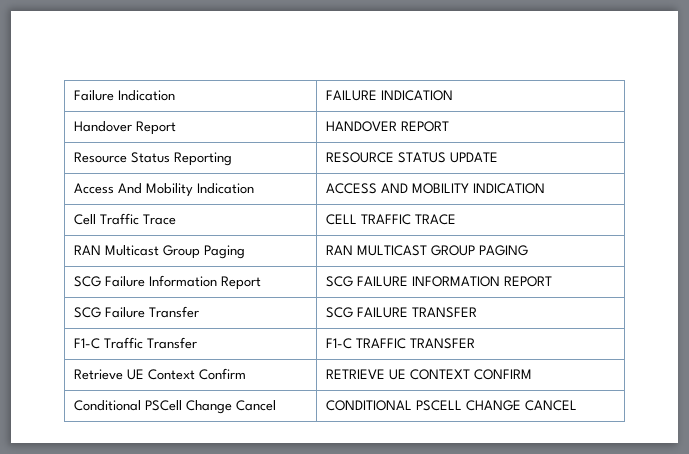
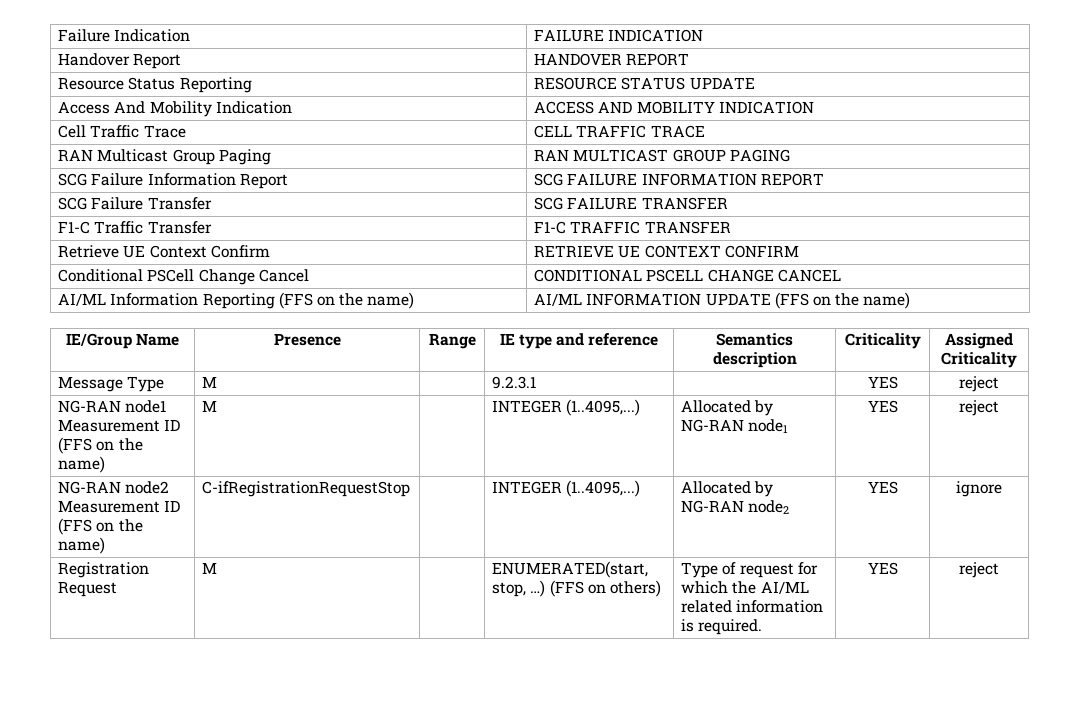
(577, 405) none -> [58,292,415,309] [534,292,911,309] [65,333,180,349] [273,333,341,346] [428,333,476,349] [499,333,659,349] [715,333,793,346] [712,352,797,368] [844,333,921,349] [945,333,1013,349] [941,352,1017,368] [58,376,165,392] [202,376,218,388] [492,376,537,389] [867,376,898,389] [959,376,999,392] [58,400,167,413] [58,419,181,432] [58,437,143,454] [58,456,106,473] [202,400,218,412] [492,399,641,416] [681,400,774,416] [681,419,789,433] [867,400,898,413] [959,400,999,416] [58,481,170,494] [58,500,181,513] [58,518,143,535] [58,537,106,554] [202,481,411,497] [492,480,641,497] [681,481,774,497] [681,500,790,514] [867,481,898,494] [956,481,1002,497] [58,562,150,578] [58,582,118,597] [202,562,218,574] [492,561,649,578] [492,580,661,597] [681,562,818,578] [681,581,809,594] [681,600,824,613] [681,619,763,635] [867,562,898,575] [959,562,999,578] // AI/ML Information Reporting (FFS on the name) | AI/ML INFORMATION UPDATE (FFS on the name) // IE/Group Name | Presence | Range | IE type and reference | Semantics description | Criticality | Assigned Criticality // Message Type | M | | 9.2.3.1 | | YES | reject // NG-RAN node1 Measurement ID (FFS on the name) | M | | INTEGER (1..4095,...) | Allocated by NG-RAN node1 | YES | reject // NG-RAN node2 Measurement ID (FFS on the name) | C-ifRegistrationRequestStop | | INTEGER (1..4095,...) | Allocated by NG-RAN node2 | YES | ignore // Registration Request | M | | ENUMERATED(start, stop, …) (FFS on others) | Type of request for which the AI/ML related information is required. | YES | reject

